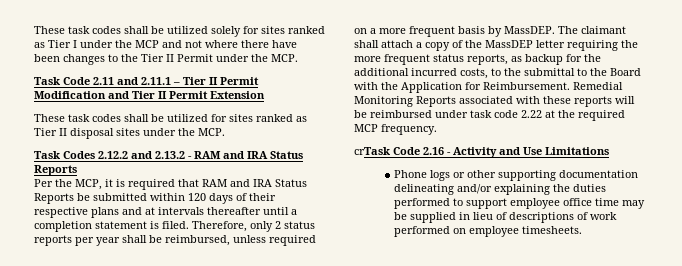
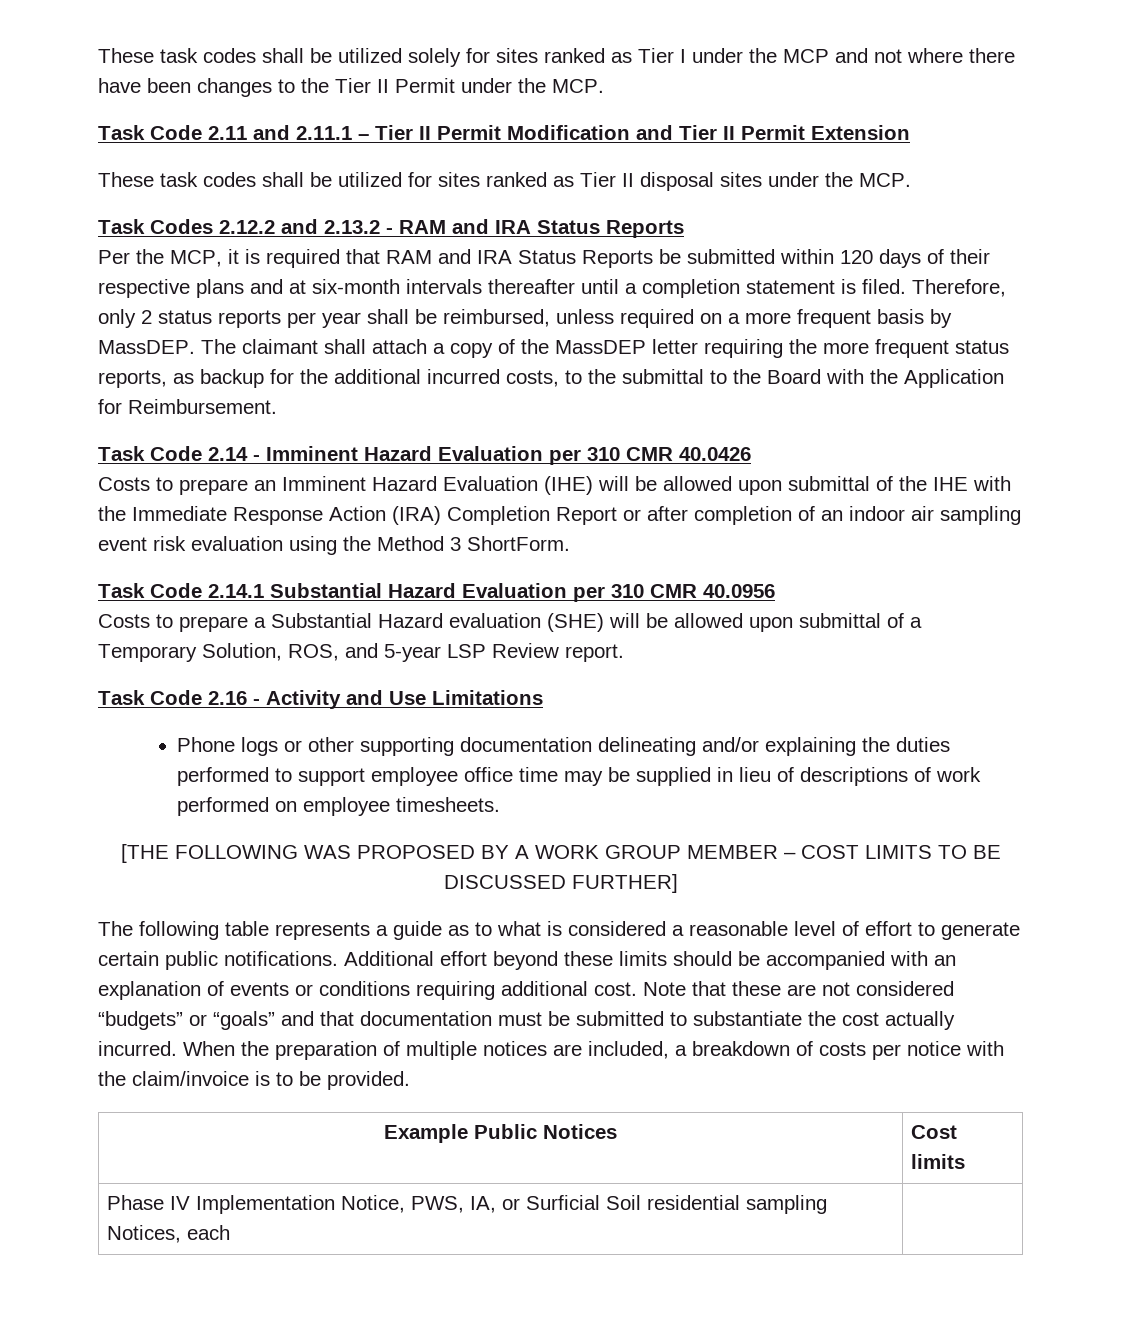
(155, 211) none -> [312,279,400,294] six-month
[573,82,623,90] [354,96,635,107] [354,110,625,121] [354,124,437,135] [354,147,390,155] Remedial Monitoring Reports associated with these reports will be reimbursed under task code 2.22 at the required MCP frequency. // crTask -> [98,446,751,465] [98,476,1011,495] [98,506,1021,525] [98,536,570,555] [98,583,775,602] [98,613,922,632] [98,643,624,662] [98,690,145,705] // Task Code 2.14 - Imminent Hazard Evaluation per 310 CMR 40.0426 // Costs to prepare an Imminent Hazard Evaluation (IHE) will be allowed upon submittal of the IHE with the Immediate Response Action (IRA) Completion Report or after completion of an indoor air sampling event risk evaluation using the Method 3 ShortForm. // Task Code 2.14.1 Substantial Hazard Evaluation per 310 CMR 40.0956 // Costs to prepare a Substantial Hazard evaluation (SHE) will be allowed upon submittal of a Temporary Solution, ROS, and 5-year LSP Review report. // Task
(583, 230) none -> [121,844,1001,863] [444,874,678,893] [98,921,1020,940] [98,951,956,970] [98,981,954,1000] [98,1011,955,1030] [98,1041,1004,1060] [98,1071,410,1090] [384,1124,617,1143] [910,1125,957,1139] [910,1154,965,1169] [106,1195,827,1214] [106,1225,230,1243] // [THE FOLLOWING WAS PROPOSED BY A WORK GROUP MEMBER – COST LIMITS TO BE DISCUSSED FURTHER] // The following table represents a guide as to what is considered a reasonable level of effort to generate certain public notifications. Additional effort beyond these limits should be accompanied with an explanation of events or conditions requiring additional cost. Note that these are not considered “budgets” or “goals” and that documentation must be submitted to substantiate the cost actually incurred. When the preparation of multiple notices are included, a breakdown of costs per notice with the claim/invoice is to be provided. // Example Public Notices | Cost limits // Phase IV Implementation Notice, PWS, IA, or Surficial Soil residential sampling Notices, each |

